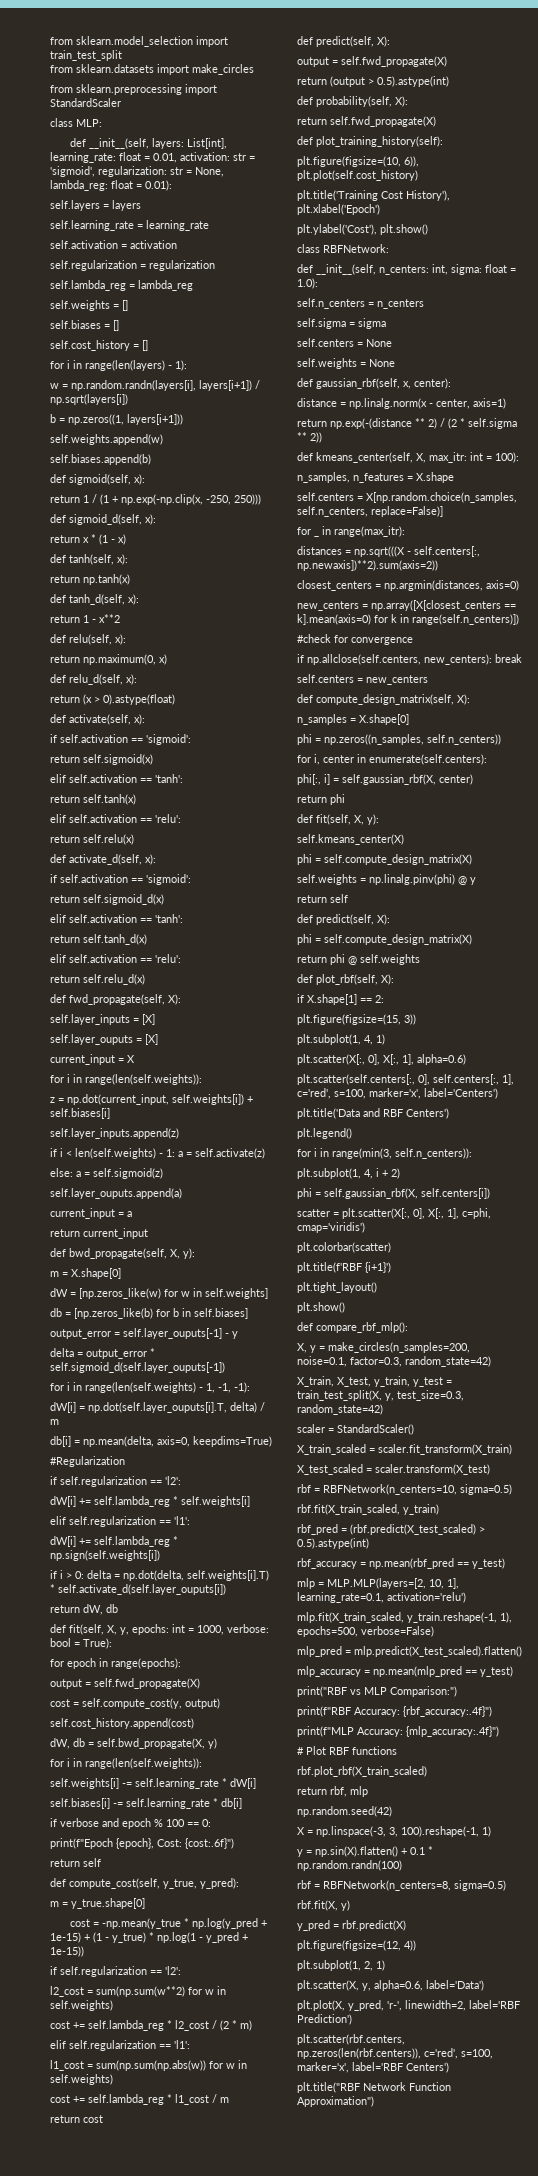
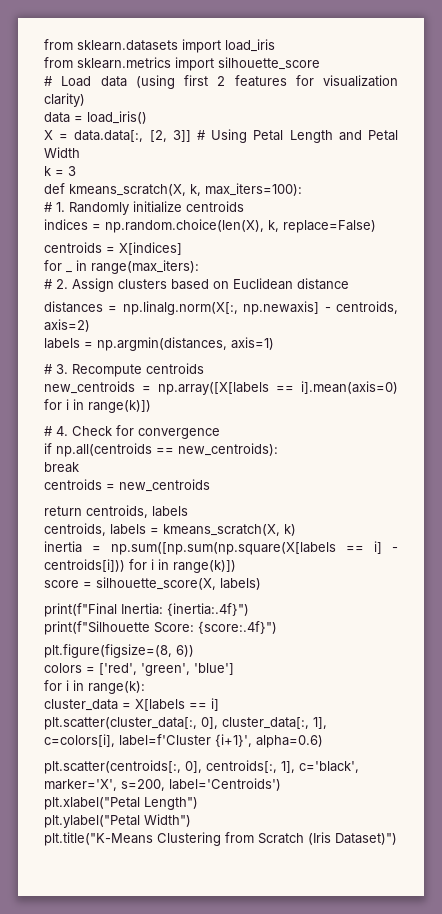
[50,36,228,47] [50,50,122,61] [50,65,73,73] from sklearn.model_selection import train_test_split // from -> [44,39,73,50] from
[192,64,254,75] [50,84,217,95] [50,98,121,107] [50,118,102,127] [69,138,227,149] [50,152,255,163] [50,166,224,177] [50,180,172,191] [50,200,141,211] [50,220,209,231] [50,240,177,249] [50,260,215,271] [50,280,193,291] [50,300,128,311] [50,320,119,331] [50,340,148,351] [50,360,187,371] [50,380,260,391] [50,394,128,405] [50,414,183,425] [50,434,163,445] [50,454,151,465] [50,474,145,485] [50,494,261,505] [50,514,156,525] [50,534,126,545] [50,554,128,565] [50,574,130,585] [50,594,139,605] [50,614,120,623] [50,634,126,645] [50,654,167,665] [50,674,137,685] [50,694,175,705] [50,714,145,725] [50,734,191,745] [50,754,153,765] [50,774,183,783] [50,794,136,805] [50,814,181,823] [50,834,134,845] [50,854,156,865] [50,874,191,885] [50,894,164,905] [50,914,183,923] [50,934,147,945] [50,954,181,963] [50,974,145,985] [50,994,181,1005] [50,1014,155,1025] [50,1034,158,1045] [50,1054,135,1065] [50,1074,202,1085] [50,1094,253,1105] [50,1108,110,1119] [50,1128,179,1139] [50,1148,265,1159] [50,1168,163,1179] [50,1188,182,1199] [50,1208,132,1219] [50,1228,148,1239] [50,1248,195,1259] [50,1268,121,1279] [50,1288,268,1299] [50,1308,248,1319] [50,1328,238,1339] [50,1348,155,1359] [50,1362,225,1373] [50,1382,250,1393] [50,1402,265,1413] [50,1419,59,1425] [50,1436,272,1447] [50,1456,125,1467] [50,1476,181,1487] [50,1496,250,1507] [50,1516,190,1527] [50,1536,178,1547] [50,1550,160,1561] [50,1570,269,1581] [50,1584,226,1595] [50,1604,118,1615] [50,1624,269,1635] [50,1638,112,1649] [50,1658,181,1669] [50,1678,200,1689] [50,1698,220,1709] [50,1718,194,1729] [50,1738,217,1749] [50,1758,202,1769] [50,1778,256,1789] [50,1798,242,1809] [50,1818,211,1829] [50,1838,234,1849] [50,1858,101,1867] [50,1878,239,1889] [50,1898,145,1909] [69,1918,267,1929] [50,1932,248,1943] [50,1946,84,1957] [50,1966,181,1977] [50,1986,226,1997] [50,2000,113,2011] [50,2020,252,2031] [50,2040,190,2051] [50,2060,247,2071] [50,2074,113,2085] [50,2094,229,2105] [50,2115,103,2123] [297,36,390,47] [297,56,447,67] [297,76,449,87] [297,96,408,107] [297,116,436,127] [297,136,443,147] [297,156,419,167] [297,170,418,181] [297,190,450,201] [297,204,380,215] [297,224,428,235] [297,244,389,253] [297,264,516,275] [297,278,318,289] [297,298,424,309] [297,318,386,329] [297,338,392,347] [297,358,395,369] [297,378,451,389] [297,398,506,409] [297,418,517,429] [297,432,322,443] [297,452,519,463] [297,472,454,483] [297,492,517,503] [297,506,443,517] [297,527,311,535] [314,535,319,537] [322,526,405,537] [297,546,480,557] [297,560,438,571] [297,580,519,591] [297,600,516,611] [297,614,519,625] [297,634,413,645] [297,654,522,665] [297,674,428,685] [297,694,470,705] [297,714,409,725] [297,734,501,745] [297,754,487,765] [297,774,473,785] [297,794,345,805] [297,814,379,825] [297,834,404,845] [297,854,472,865] [297,874,476,885] [297,894,348,903] [297,914,390,925] [297,934,472,945] [297,954,420,965] [297,974,394,985] [297,994,384,1005] [297,1014,416,1025] [297,1034,385,1045] [297,1054,466,1065] [297,1074,514,1085] [297,1088,498,1099] [297,1108,449,1119] [297,1128,352,1139] [297,1148,472,1159] [297,1168,400,1179] [297,1188,490,1199] [297,1208,491,1219] [297,1222,365,1233] [297,1242,391,1253] [297,1262,391,1273] [297,1282,377,1293] [297,1302,345,1313] [297,1322,408,1333] [297,1342,470,1353] [297,1356,491,1367] [297,1376,452,1387] [297,1390,464,1401] [297,1404,383,1415] [297,1424,414,1435] [297,1444,512,1455] [297,1464,490,1475] [297,1484,512,1495] [297,1504,439,1515] [297,1524,485,1535] [297,1538,369,1549] [297,1558,505,1569] [297,1578,459,1589] [297,1592,466,1603] [297,1612,512,1623] [297,1626,434,1637] [297,1646,522,1657] [297,1666,513,1677] [297,1686,457,1697] [297,1706,492,1717] [297,1726,499,1737] [297,1746,397,1755] [297,1766,427,1777] [297,1786,368,1797] [297,1806,392,1817] [297,1826,491,1837] [297,1846,433,1857] [297,1860,402,1871] [297,1880,506,1891] [297,1900,350,1911] [297,1920,406,1931] [297,1940,416,1951] [297,1960,385,1971] [297,1980,484,1991] [297,2000,520,2011] [297,2014,352,2025] [297,2034,405,2045] [297,2048,493,2059] [297,2062,449,2073] [297,2082,451,2093] [297,2096,374,2107] make_circles // from sklearn.preprocessing import StandardScaler // class MLP: // def __init__(self, layers: List[int], learning_rate: float = 0.01, activation: str = 'sigmoid', regularization: str = None, lambda_reg: float = 0.01): // self.layers = layers // self.learning_rate = learning_rate // self.activation = activation // self.regularization = regularization // self.lambda_reg = lambda_reg // self.weights = [] // self.biases = [] // self.cost_history = [] // for i in range(len(layers) - 1): // w = np.random.randn(layers[i], layers[i+1]) / np.sqrt(layers[i]) // b = np.zeros((1, layers[i+1])) // self.weights.append(w) // self.biases.append(b) // def sigmoid(self, x): // return 1 / (1 + np.exp(-np.clip(x, -250, 250))) // def sigmoid_d(self, x): // return x * (1 - x) // def tanh(self, x): // return np.tanh(x) // def tanh_d(self, x): // return 1 - x**2 // def relu(self, x): // return np.maximum(0, x) // def relu_d(self, x): // return (x > 0).astype(float) // def activate(self, x): // if self.activation == 'sigmoid': // return self.sigmoid(x) // elif self.activation == 'tanh': // return self.tanh(x) // elif self.activation == 'relu': // return self.relu(x) // def activate_d(self, x): // if self.activation == 'sigmoid': // return self.sigmoid_d(x) // elif self.activation == 'tanh': // return self.tanh_d(x) // elif self.activation == 'relu': // return self.relu_d(x) // def fwd_propagate(self, X): // self.layer_inputs = [X] // self.layer_ouputs = [X] // current_input = X // for i in range(len(self.weights)): // z = np.dot(current_input, self.weights[i]) + self.biases[i] // self.layer_inputs.append(z) // if i < len(self.weights) - 1: a = self.activate(z) // else: a = self.sigmoid(z) // self.layer_ouputs.append(a) // current_input = a // return current_input // def bwd_propagate(self, X, y): // m = X.shape[0] // dW = [np.zeros_like(w) for w in self.weights] // db = [np.zeros_like(b) for b in self.biases] // output_error = self.layer_ouputs[-1] - y // delta = output_error * self.sigmoid_d(self.layer_ouputs[-1]) // for i in range(len(self.weights) - 1, -1, -1): // dW[i] = np.dot(self.layer_ouputs[i].T, delta) / m // db[i] = np.mean(delta, axis=0, keepdims=True) // #Regularization // if self.regularization == 'l2': // dW[i] += self.lambda_reg * self.weights[i] // elif self.regularization == 'l1': // dW[i] += self.lambda_reg * np.sign(self.weights[i]) // if i > 0: delta = np.dot(delta, self.weights[i].T) * self.activate_d(self.layer_ouputs[i]) // return dW, db // def fit(self, X, y, epochs: int = 1000, verbose: bool = True): // for epoch in range(epochs): // output = self.fwd_propagate(X) // cost = self.compute_cost(y, output) // self.cost_history.append(cost) // dW, db = self.bwd_propagate(X, y) // for i in range(len(self.weights)): // self.weights[i] -= self.learning_rate * dW[i] // self.biases[i] -= self.learning_rate * db[i] // if verbose and epoch % 100 == 0: // print(f"Epoch {epoch}, Cost: {cost:.6f}") // return self // def compute_cost(self, y_true, y_pred): // m = y_true.shape[0] // cost = -np.mean(y_true * np.log(y_pred + 1e-15) + (1 - y_true) * np.log(1 - y_pred + 1e-15)) // if self.regularization == 'l2': // l2_cost = sum(np.sum(w**2) for w in self.weights) // cost += self.lambda_reg * l2_cost / (2 * m) // elif self.regularization == 'l1': // l1_cost = sum(np.sum(np.abs(w)) for w in self.weights) // cost += self.lambda_reg * l1_cost / m // return cost // def predict(self, X): // output = self.fwd_propagate(X) // return (output > 0.5).astype(int) // def probability(self, X): // return self.fwd_propagate(X) // def plot_training_history(self): // plt.figure(figsize=(10, 6)), plt.plot(self.cost_history) // plt.title('Training Cost History'), plt.xlabel('Epoch') // plt.ylabel('Cost'), plt.show() // class RBFNetwork: // def __init__(self, n_centers: int, sigma: float = 1.0): // self.n_centers = n_centers // self.sigma = sigma // self.centers = None // self.weights = None // def gaussian_rbf(self, x, center): // distance = np.linalg.norm(x - center, axis=1) // return np.exp(-(distance ** 2) / (2 * self.sigma ** 2)) // def kmeans_center(self, X, max_itr: int = 100): // n_samples, n_features = X.shape // self.centers = X[np.random.choice(n_samples, self.n_centers, replace=False)] // for _ in range(max_itr): // distances = np.sqrt(((X - self.centers[:, np.newaxis])**2).sum(axis=2)) // closest_centers = np.argmin(distances, axis=0) // new_centers = np.array([X[closest_centers == k].mean(axis=0) for k in range(self.n_centers)]) // #check for convergence // if np.allclose(self.centers, new_centers): break // self.centers = new_centers // def compute_design_matrix(self, X): // n_samples = X.shape[0] // phi = np.zeros((n_samples, self.n_centers)) // for i, center in enumerate(self.centers): // phi[:, i] = self.gaussian_rbf(X, center) // return phi // def fit(self, X, y): // self.kmeans_center(X) // phi = self.compute_design_matrix(X) // self.weights = np.linalg.pinv(phi) @ y // return self // def predict(self, X): // phi = self.compute_design_matrix(X) // return phi @ self.weights // def plot_rbf(self, X): // if X.shape[1] == 2: // plt.figure(figsize=(15, 3)) // plt.subplot(1, 4, 1) // plt.scatter(X[:, 0], X[:, 1], alpha=0.6) // plt.scatter(self.centers[:, 0], self.centers[:, 1], c='red', s=100, marker='x', label='Centers') // plt.title('Data and RBF Centers') // plt.legend() // for i in range(min(3, self.n_centers)): // plt.subplot(1, 4, i + 2) // phi = self.gaussian_rbf(X, self.centers[i]) // scatter = plt.scatter(X[:, 0], X[:, 1], c=phi, cmap='viridis') // plt.colorbar(scatter) // plt.title(f'RBF {i+1}') // plt.tight_layout() // plt.show() // def compare_rbf_mlp(): // X, y = make_circles(n_samples=200, noise=0.1, factor=0.3, random_state=42) // X_train, X_test, y_train, y_test = train_test_split(X, y, test_size=0.3, random_state=42) // scaler = StandardScaler() // X_train_scaled = scaler.fit_transform(X_train) // X_test_scaled = scaler.transform(X_test) // rbf = RBFNetwork(n_centers=10, sigma=0.5) // rbf.fit(X_train_scaled, y_train) // rbf_pred = (rbf.predict(X_test_scaled) > 0.5).astype(int) // rbf_accuracy = np.mean(rbf_pred == y_test) // mlp = MLP.MLP(layers=[2, 10, 1], learning_rate=0.1, activation='relu') // mlp.fit(X_train_scaled, y_train.reshape(-1, 1), epochs=500, verbose=False) // mlp_pred = mlp.predict(X_test_scaled).flatten() // mlp_accuracy = np.mean(mlp_pred == y_test) // print("RBF vs MLP Comparison:") // print(f"RBF Accuracy: {rbf_accuracy:.4f}") // print(f"MLP Accuracy: {mlp_accuracy:.4f}") // # Plot RBF functions // rbf.plot_rbf(X_train_scaled) // return rbf, mlp // np.random.seed(42) // X = np.linspace(-3, 3, 100).reshape(-1, 1) // y = np.sin(X).flatten() + 0.1 * np.random.randn(100) // rbf = RBFNetwork(n_centers=8, sigma=0.5) // rbf.fit(X, y) // y_pred = rbf.predict(X) // plt.figure(figsize=(12, 4)) // plt.subplot(1, 2, 1) // plt.scatter(X, y, alpha=0.6, label='Data') // plt.plot(X, y_pred, 'r-', linewidth=2, label='RBF Prediction') // plt.scatter(rbf.centers, np.zeros(len(rbf.centers)), c='red', s=100, marker='x', label='RBF Centers') // plt.title("RBF Network Function Approximation") -> [225,39,275,52] [44,57,320,71] [44,75,398,89] [44,93,85,107] [44,111,147,124] [44,129,398,143] [44,147,80,158] [44,166,76,176] [44,183,302,196] [44,201,244,215] [44,219,376,233] [44,242,182,255] [44,260,62,271] [66,271,72,273] [76,260,199,274] [44,278,349,292] [44,301,398,315] [44,319,90,332] [44,337,274,351] [44,363,204,377] [44,381,398,395] [44,399,151,413] [44,425,220,439] [44,443,278,457] [44,462,79,473] [44,479,210,492] [44,505,188,518] [44,523,296,536] [44,541,398,555] [44,559,236,573] [44,577,261,590] [44,603,249,617] [44,621,277,635] [44,644,194,658] [44,663,234,676] [44,680,145,694] [44,698,219,711] [44,717,327,730] [44,734,323,748] [44,760,359,774] [44,778,281,791] [44,797,198,810] [44,814,191,828] [44,832,397,846] load_iris // from sklearn.metrics import silhouette_score // # Load data (using first 2 features for visualization clarity) // data = load_iris() // X = data.data[:, [2, 3]] # Using Petal Length and Petal Width // k = 3 // def kmeans_scratch(X, k, max_iters=100): // # 1. Randomly initialize centroids // indices = np.random.choice(len(X), k, replace=False) // centroids = X[indices] // for _ in range(max_iters): // # 2. Assign clusters based on Euclidean distance // distances = np.linalg.norm(X[:, np.newaxis] - centroids, axis=2) // labels = np.argmin(distances, axis=1) // # 3. Recompute centroids // new_centroids = np.array([X[labels == i].mean(axis=0) for i in range(k)]) // # 4. Check for convergence // if np.all(centroids == new_centroids): // break // centroids = new_centroids // return centroids, labels // centroids, labels = kmeans_scratch(X, k) // inertia = np.sum([np.sum(np.square(X[labels == i] - centroids[i])) for i in range(k)]) // score = silhouette_score(X, labels) // print(f"Final Inertia: {inertia:.4f}") // print(f"Silhouette Score: {score:.4f}") // plt.figure(figsize=(8, 6)) // colors = ['red', 'green', 'blue'] // for i in range(k): // cluster_data = X[labels == i] // plt.scatter(cluster_data[:, 0], cluster_data[:, 1], c=colors[i], label=f'Cluster {i+1}', alpha=0.6) // plt.scatter(centroids[:, 0], centroids[:, 1], c='black', marker='X', s=200, label='Centroids') // plt.xlabel("Petal Length") // plt.ylabel("Petal Width") // plt.title("K-Means Clustering from Scratch (Iris Dataset)")

